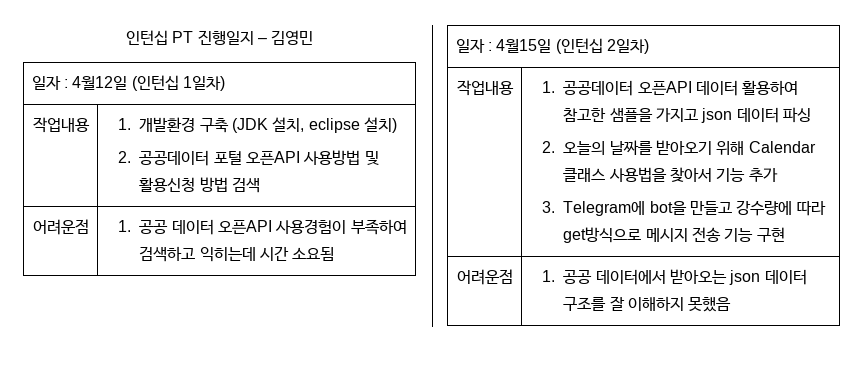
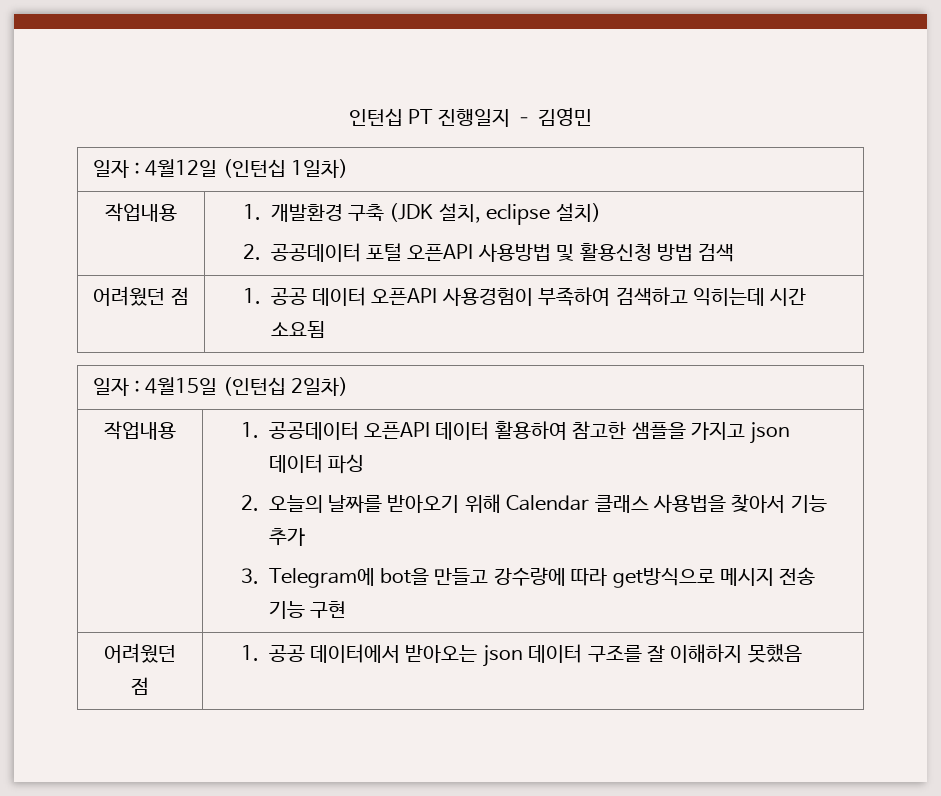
[32,219,89,235] 어려운점 -> [93,286,189,306] 어려웠던 점
[456,269,513,285] 어려운점 -> [104,643,176,663] [131,677,149,695] 어려웠던 점

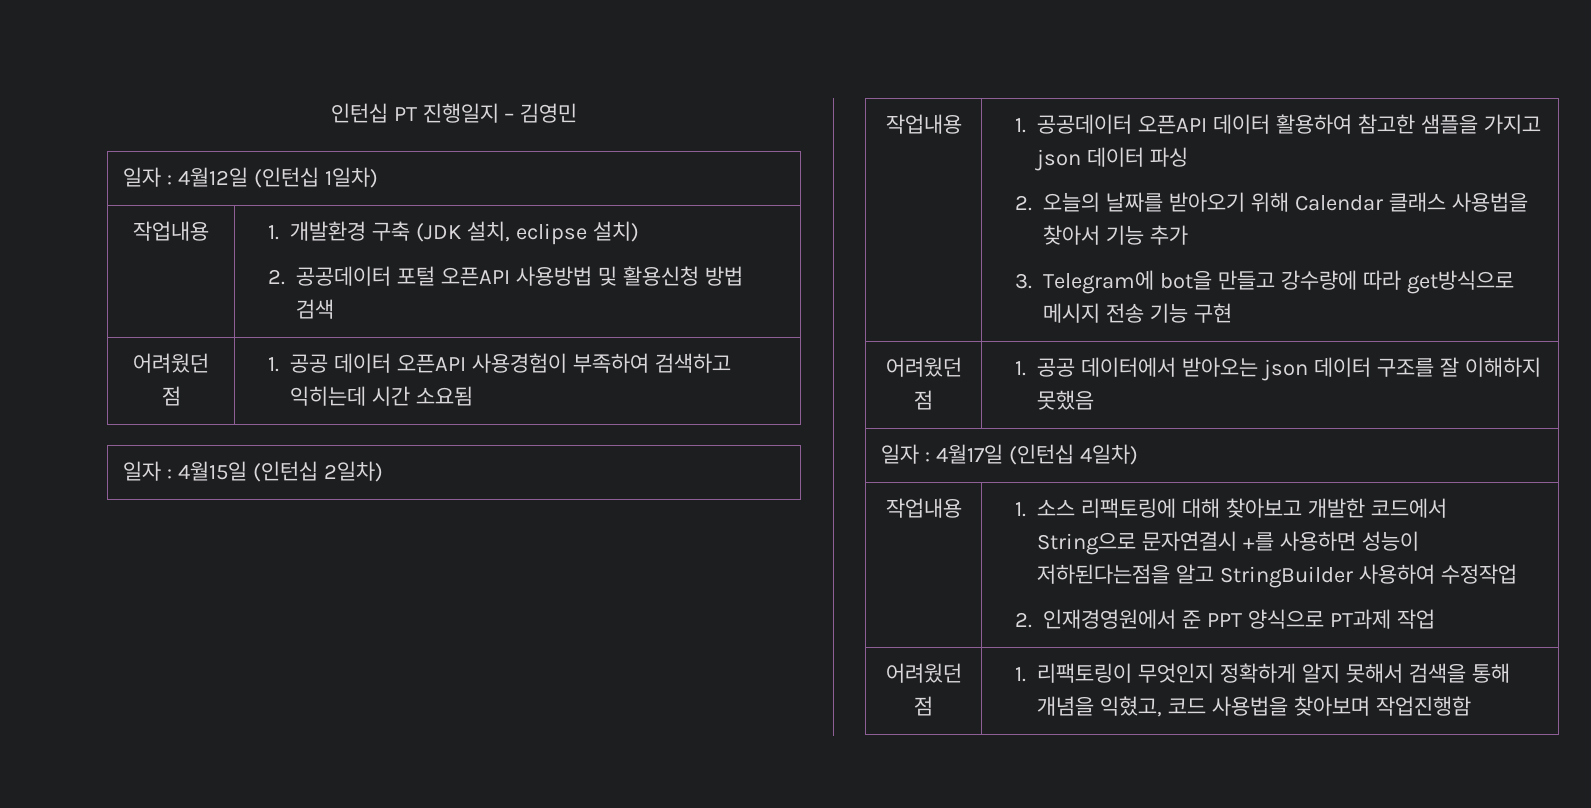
(802, 653) none -> [881,444,1138,465] [885,498,962,518] [1015,498,1447,518] [1037,531,1419,555] [1037,564,1517,588] [1015,609,1435,629] [885,663,962,683] [914,696,933,716] [1015,663,1510,683] [1037,696,1471,717] // 일자 : 4월17일 (인턴십 4일차) // 작업내용 | 1. 소스 리팩토링에 대해 찾아보고 개발한 코드에서 String으로 문자연결시 +를 사용하면 성능이 저하된다는점을 알고 StringBuilder 사용하여 수정작업 // 2. 인재경영원에서 준 PPT 양식으로 PT과제 작업 // 어려웠던 점 | 1. 리팩토링이 무엇인지 정확하게 알지 못해서 검색을 통해 개념을 익혔고, 코드 사용법을 찾아보며 작업진행함

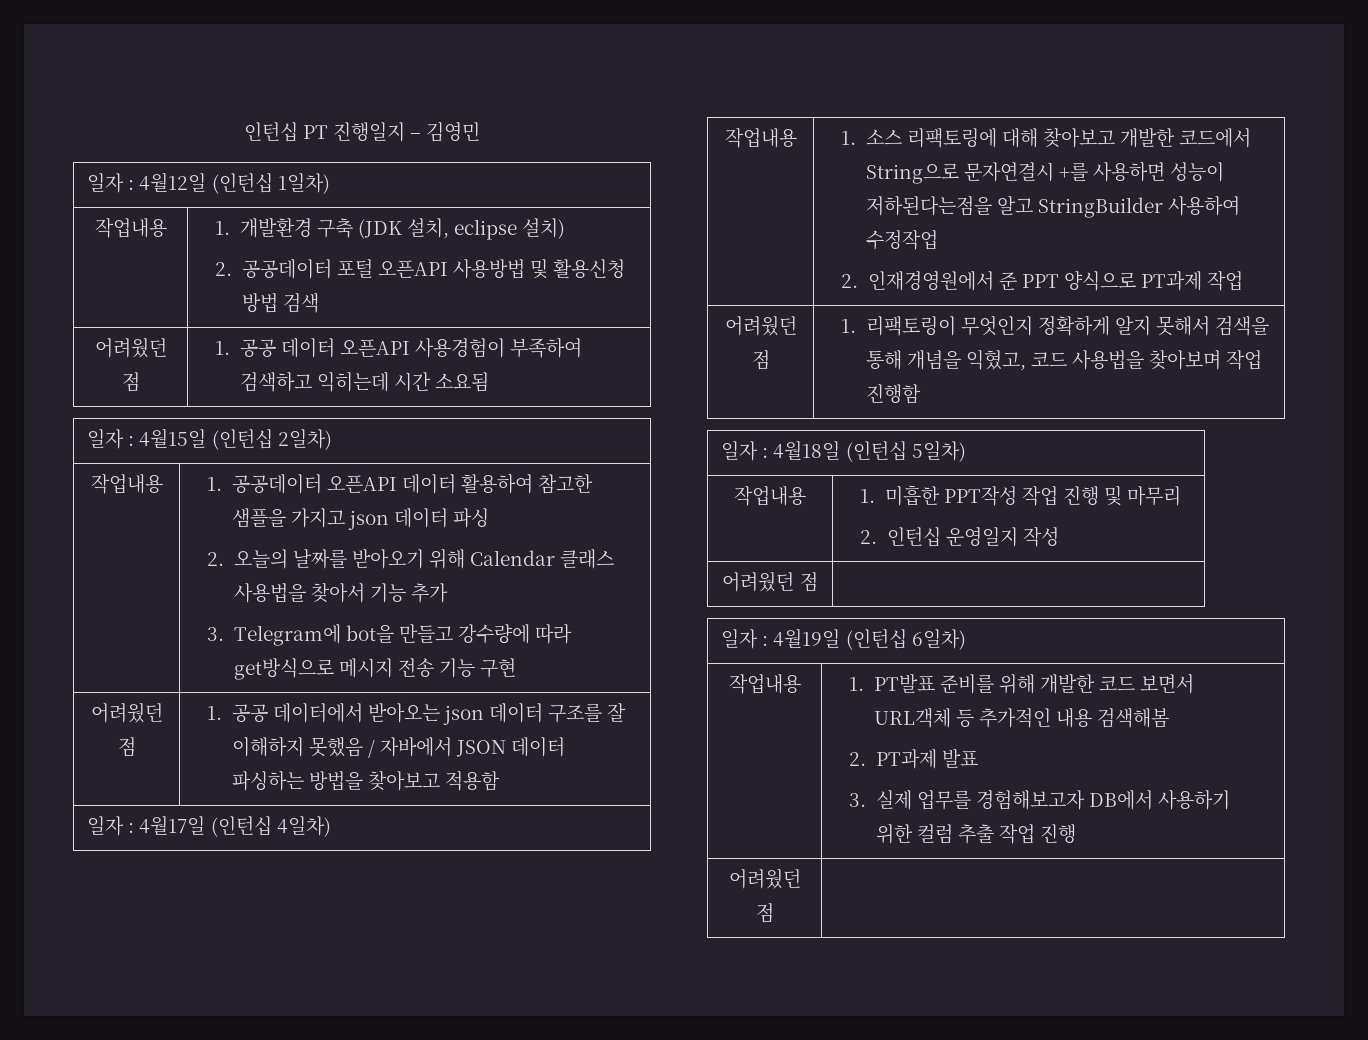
(1095, 400) none -> [367,737,566,758] [231,770,501,791] / 자바에서 JSON 데이터 파싱하는 방법을 찾아보고 적용함
[1375,696,1471,716] 작업진행함 -> [1226,350,1263,370] [865,384,921,404] [721,440,966,462] [734,486,806,506] [860,485,1182,506] [860,527,1059,547] [722,571,818,592] [721,628,966,650] [728,674,801,694] [849,673,1195,694] [873,708,1170,728] [849,748,978,769] [849,790,1231,810] [875,824,1077,844] [728,868,801,889] [755,903,774,923] 작업 진행함 // 일자 : 4월18일 (인턴십 5일차) // 작업내용 | 1. 미흡한 PPT작성 작업 진행 및 마무리 // 2. 인턴십 운영일지 작성 // 어려웠던 점 | // 일자 : 4월19일 (인턴십 6일차) // 작업내용 | 1. PT발표 준비를 위해 개발한 코드 보면서 URL객체 등 추가적인 내용 검색해봄 // 2. PT과제 발표 // 3. 실제 업무를 경험해보고자 DB에서 사용하기 위한 컬럼 추출 작업 진행 // 어려웠던 점 |

